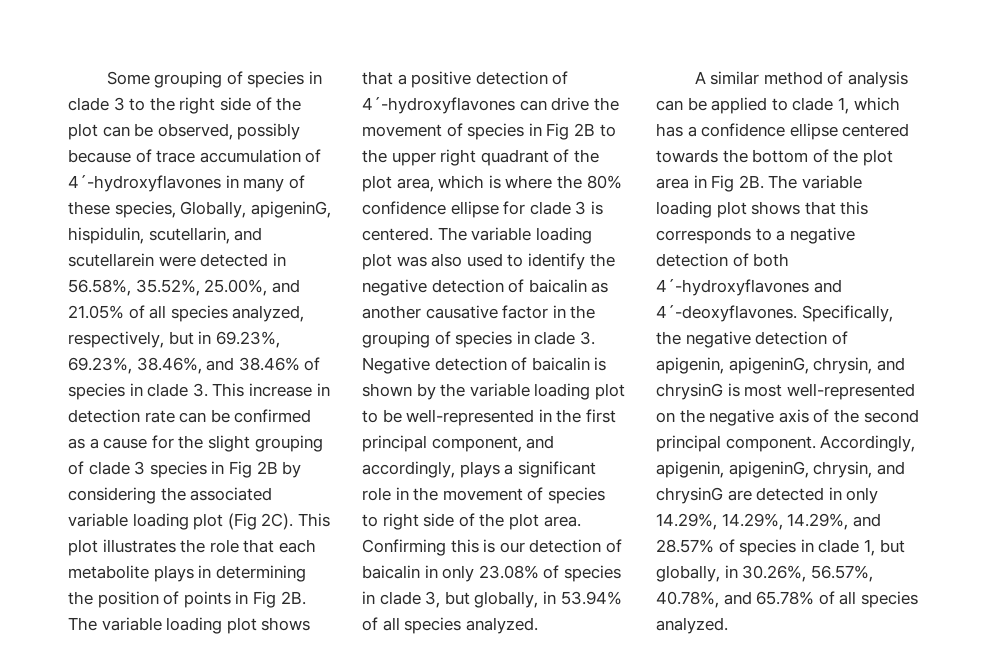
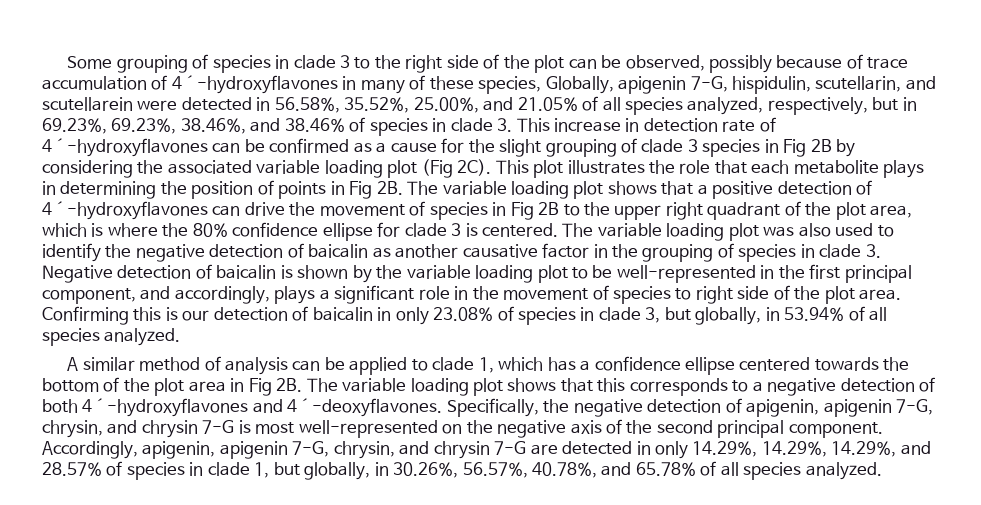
[250,201,331,218] apigeninG, -> [618,76,728,94] apigenin 7-G,
(175, 416) none -> [759,117,776,132] [42,138,208,157] of 4´-hydroxyflavones
[728,357,905,374] [656,383,723,400] apigeninG, chrysin, and chrysinG -> [823,399,933,417] [42,420,235,438] apigenin 7-G, chrysin, and chrysin 7-G
[728,461,905,478] [656,487,723,504] apigeninG, chrysin, and chrysinG -> [219,441,527,459] apigenin 7-G, chrysin, and chrysin 7-G

